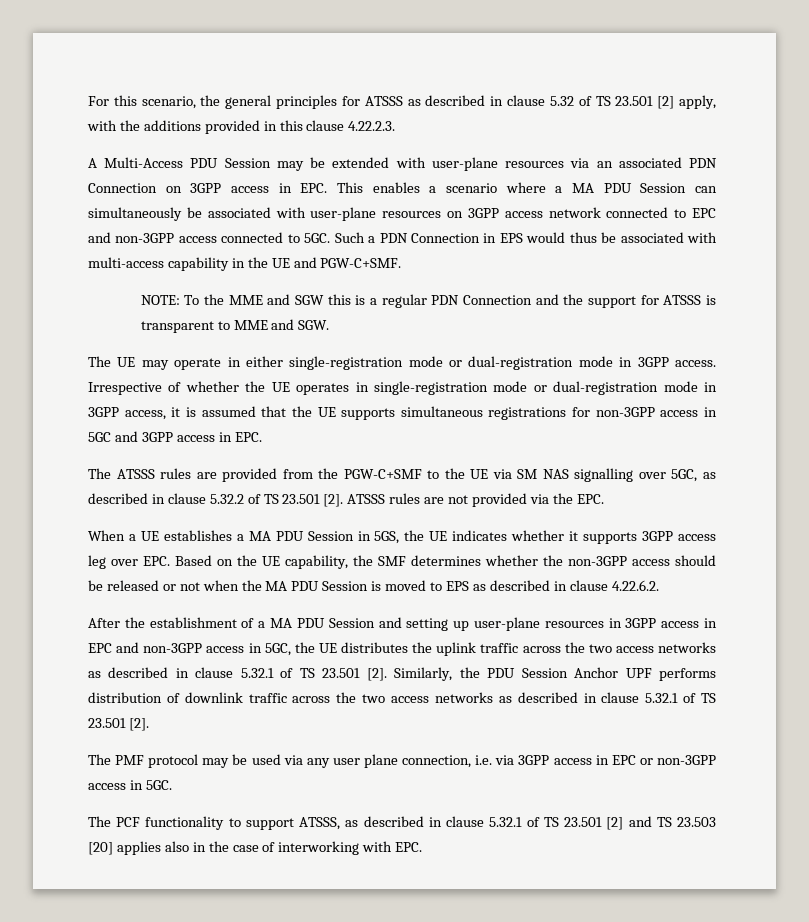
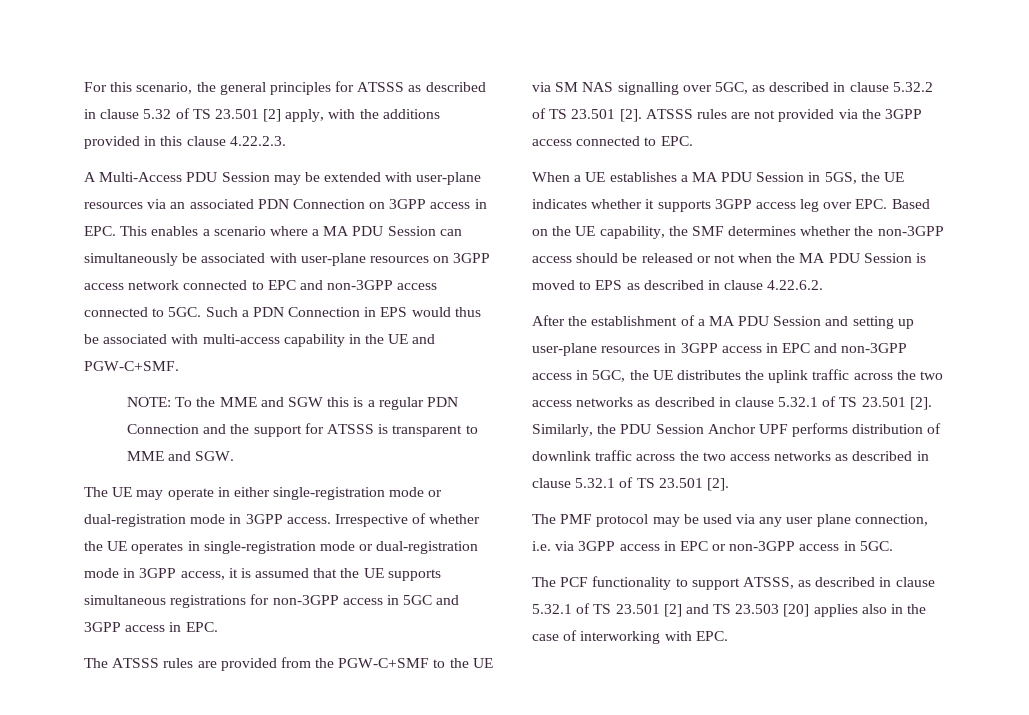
(573, 498) none -> [885,109,923,119] [532,136,657,146] 3GPP access connected to

